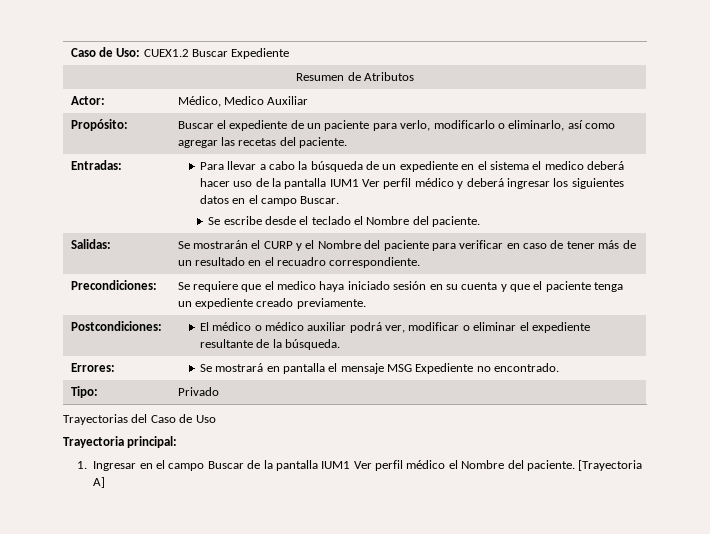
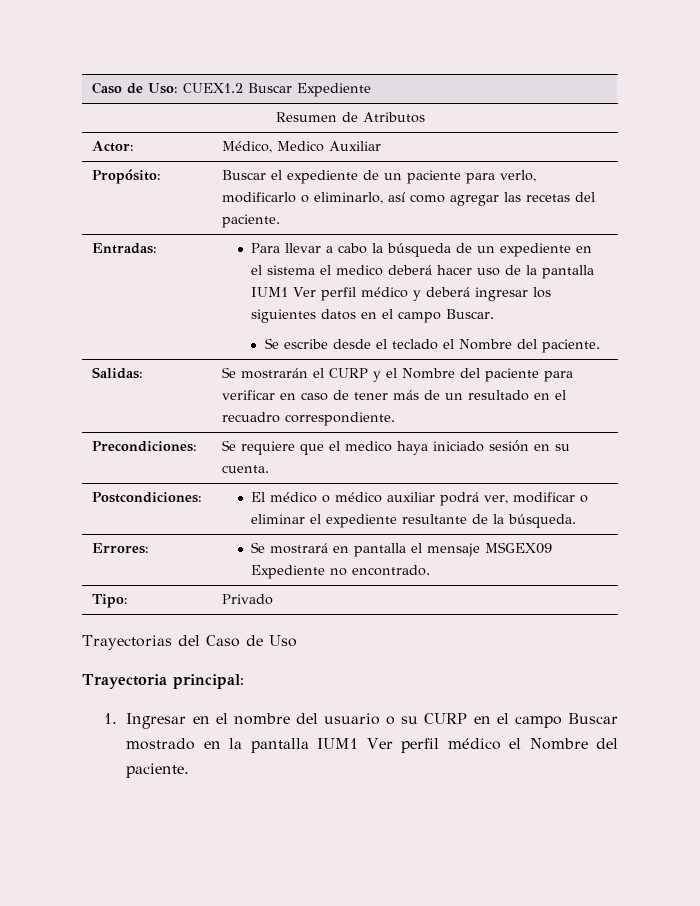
[461,281,624,292] [177,298,366,309] cuenta y que el paciente tenga un expediente creado previamente. -> [221,465,269,473] cuenta.
[387,364,413,372] MSG -> [485,542,553,554] MSGEX09
[168,460,261,471] campo Buscar de -> [233,713,618,728] [126,738,221,750] nombre del usuario o su CURP en el campo Buscar mostrado en
[578,460,643,471] [93,477,106,488] [Trayectoria A] -> (190, 770) none

